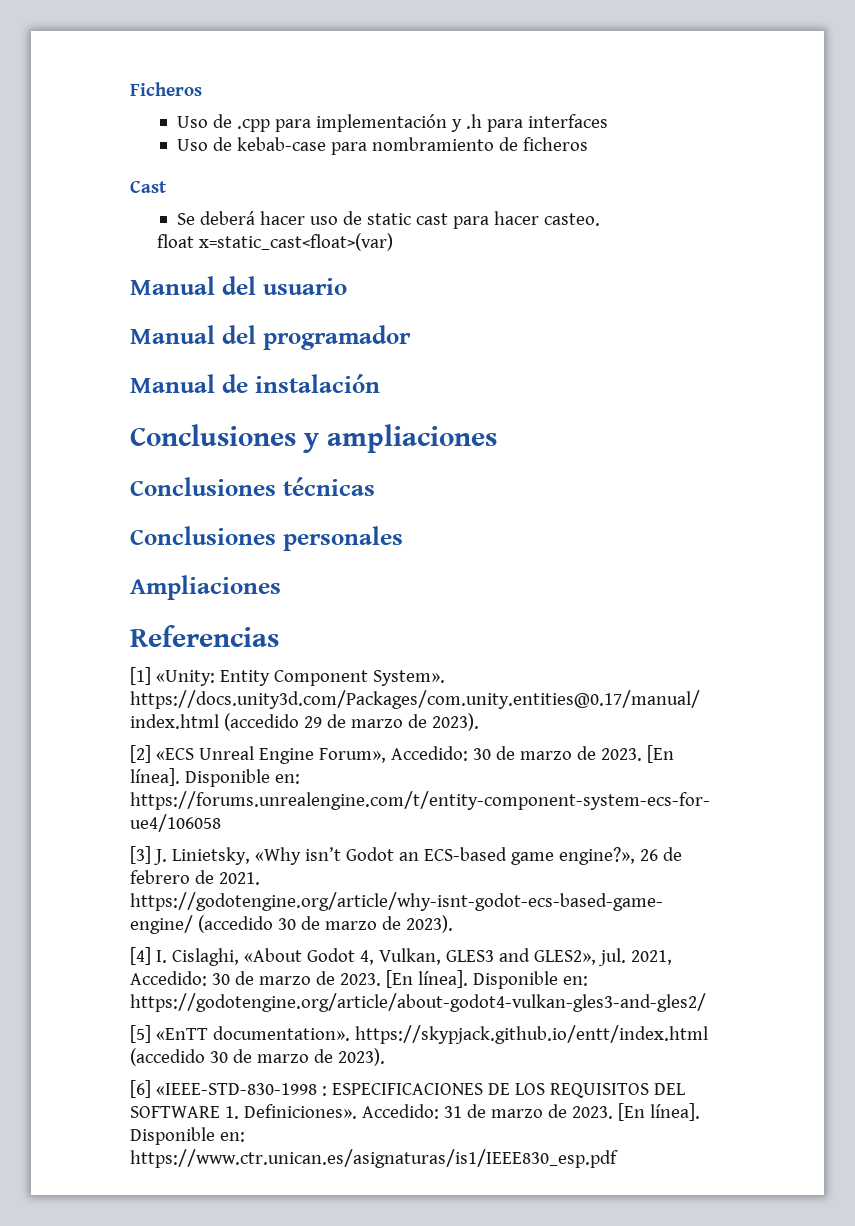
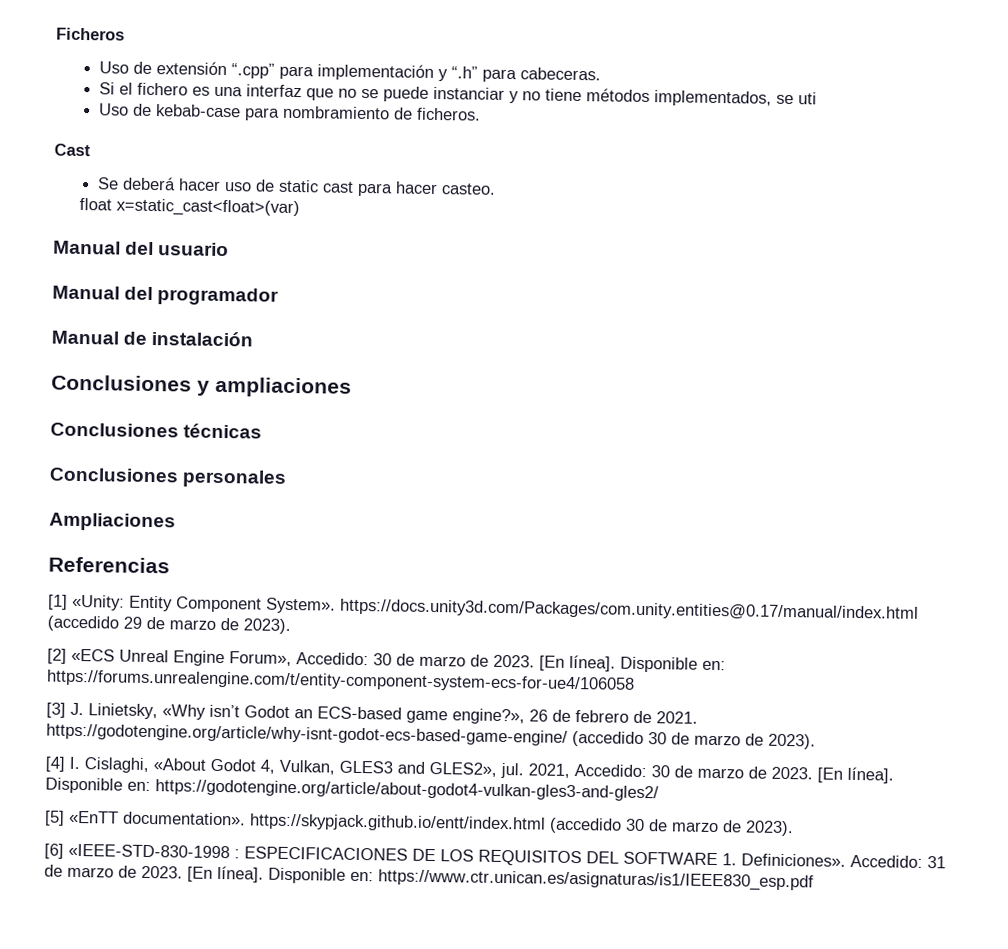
[237,119,271,132] .cpp -> [156,61,276,79] extensión “.cpp”
[466,114,609,132] .h para interfaces -> [451,66,602,83] [99,82,818,107] “.h” para cabeceras. // Si el fichero es una interfaz que no se puede instanciar y no tiene métodos implementados, se uti
[523,137,589,151] ficheros -> [417,107,482,121] ficheros.

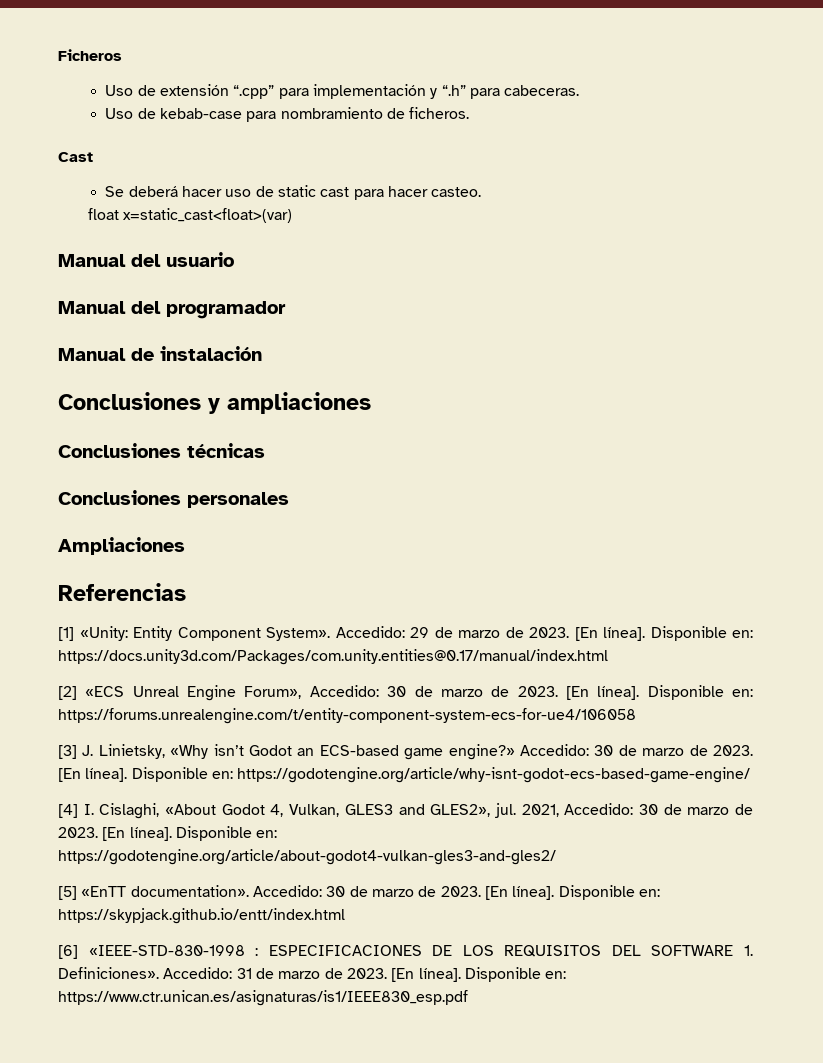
[99,82,818,107] // Si el fichero es una interfaz que no se puede instanciar y no tiene métodos implementados, se uti -> (580, 90) none
[340,598,919,622] [47,615,119,632] https://docs.unity3d.com/Packages/com.unity.entities@0.17/manual/index.html (accedido -> [335,626,405,638] Accedido:
[243,618,291,635] 2023). -> [529,626,753,641] [58,649,608,665] 2023. [En línea]. Disponible en: https://docs.unity3d.com/Packages/com.unity.entities@0.17/manual/index.html
[452,708,698,725] [46,723,816,750] engine?», 26 de febrero de 2021. https://godotengine.org/article/why-isnt-godot-ecs-based-game-engine/ (accedido 30 de marzo de 2023). -> [448,744,753,760] [58,767,751,783] engine?» Accedido: 30 de marzo de 2023. [En línea]. Disponible en: https://godotengine.org/article/why-isnt-godot-ecs-based-game-engine/
[249,813,794,837] https://skypjack.github.io/entt/index.html (accedido 30 de marzo de 2023). -> [252,885,660,900] [58,908,345,924] Accedido: 30 de marzo de 2023. [En línea]. Disponible en: https://skypjack.github.io/entt/index.html

